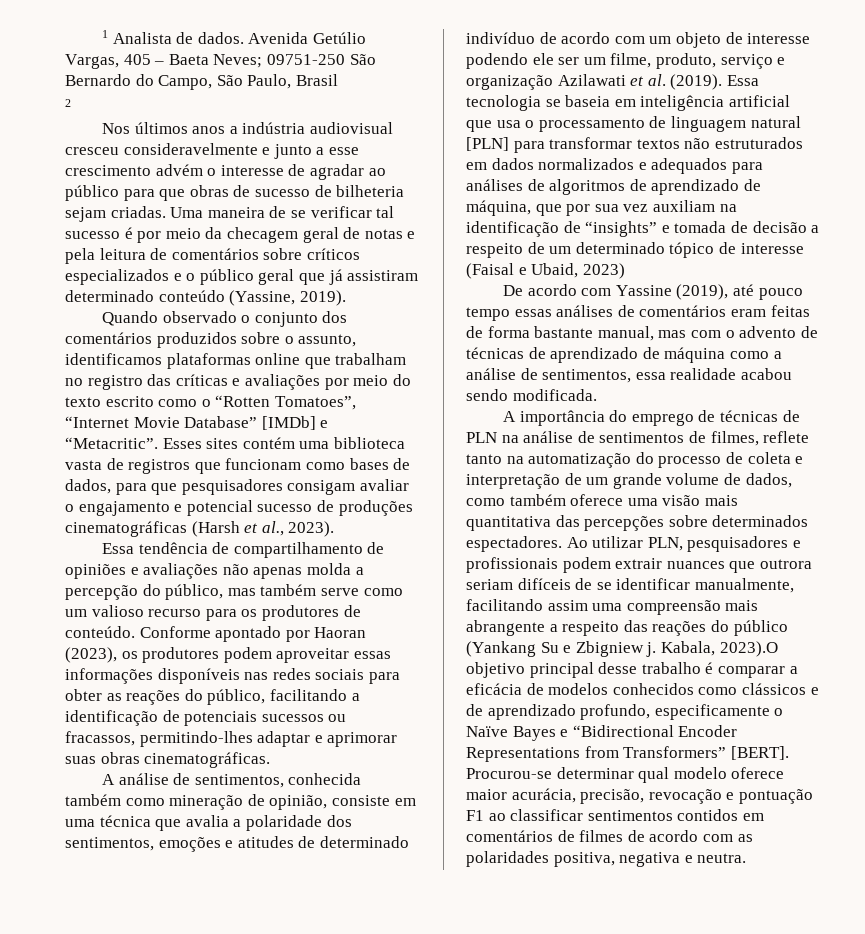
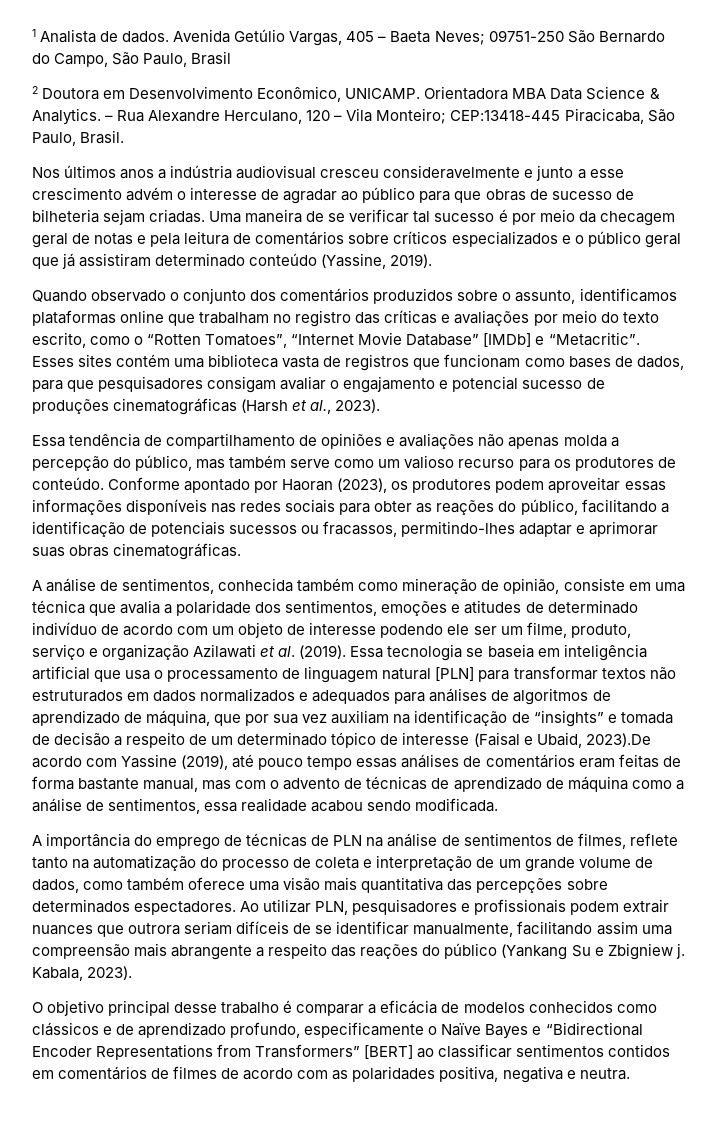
(71, 103) none -> [42,86,660,102] [32,108,675,125] [32,130,125,146] Doutora em Desenvolvimento Econômico, UNICAMP. Orientadora MBA Data Science & Analytics. – Rua Alexandre Herculano, 120 – Vila Monteiro; CEP:13418-445 Piracicaba, São Paulo, Brasil.
[105,396,154,407] escrito -> [32,332,86,348] escrito,
[582,263,625,279] [503,285,524,296] 2023) // De -> [585,733,651,747] 2023).De
[719,641,778,657] 2023).O -> [87,966,133,980] [32,1002,43,1013] 2023). // O
[730,746,789,760] [466,767,785,783] [466,788,813,804] [466,810,484,821] [BERT]. Procurou-se determinar qual modelo oferece maior acurácia, precisão, revocação e pontuação F1 -> [364,1045,414,1059] [BERT]

